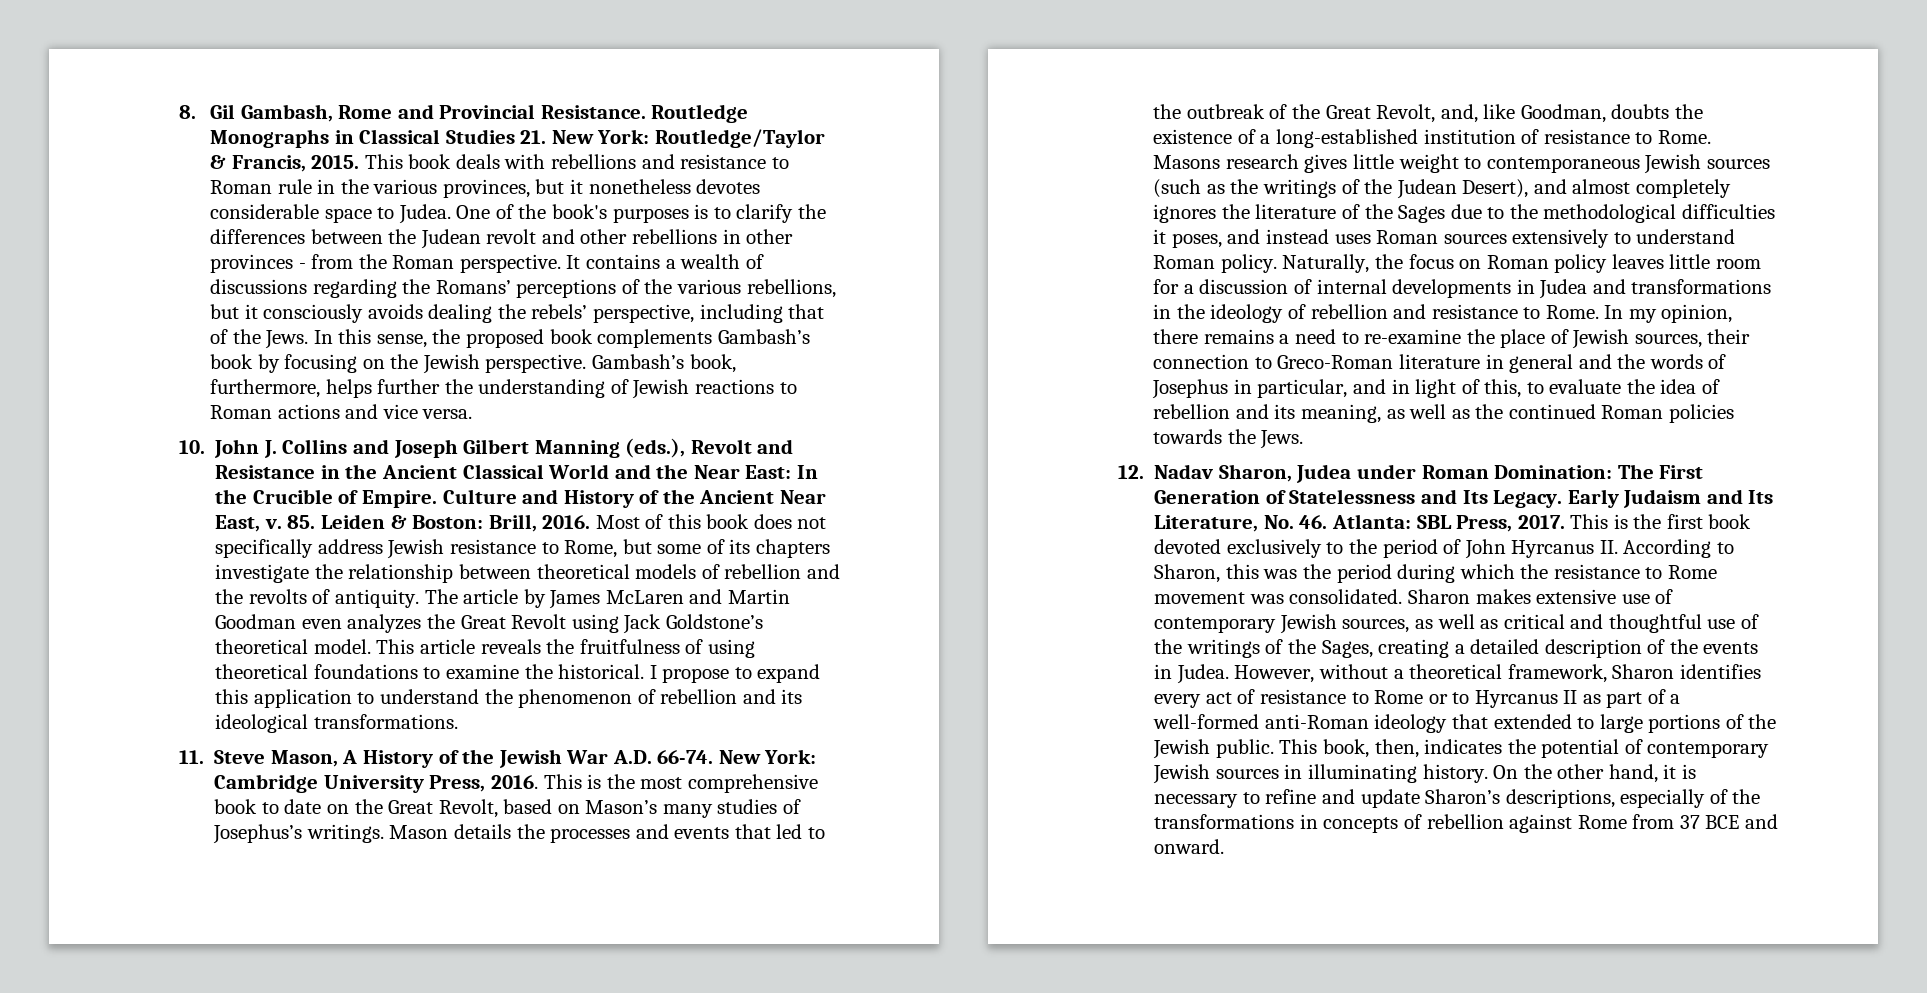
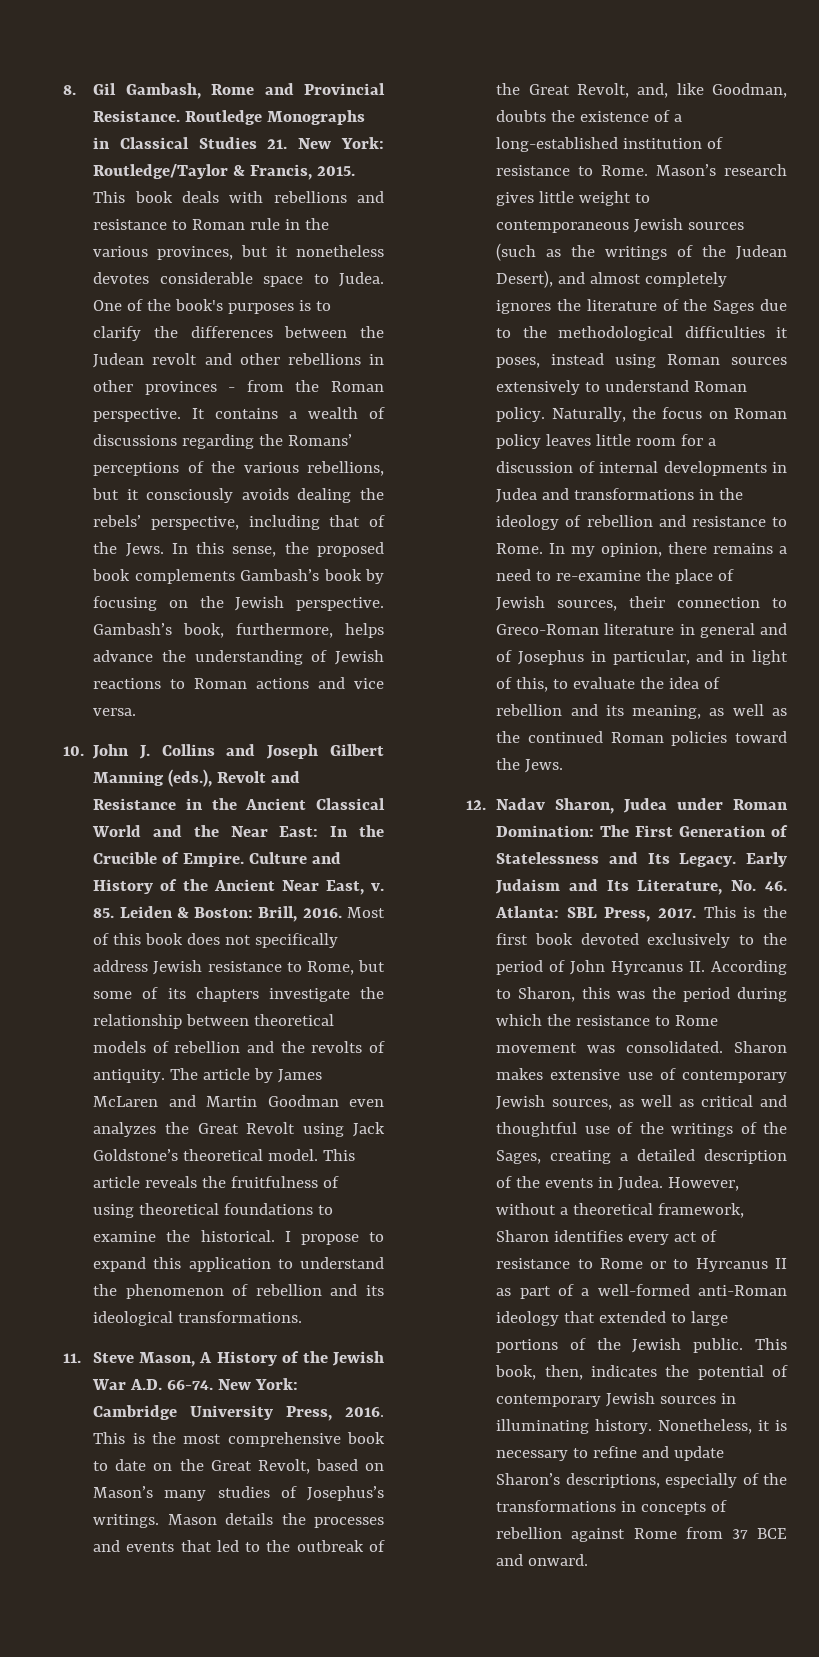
[377,379,441,394] further -> [93,650,154,662] advance
[1153,155,1221,169] Masons -> [656,164,717,176] Mason’s
[1227,229,1371,244] and instead uses -> [551,353,657,368] instead using
[1617,354,1703,369] the words -> (787, 629) none
[1153,429,1223,444] towards -> [735,731,787,743] toward
[1493,764,1658,783] On the other hand, -> [658,1419,753,1434] Nonetheless,

